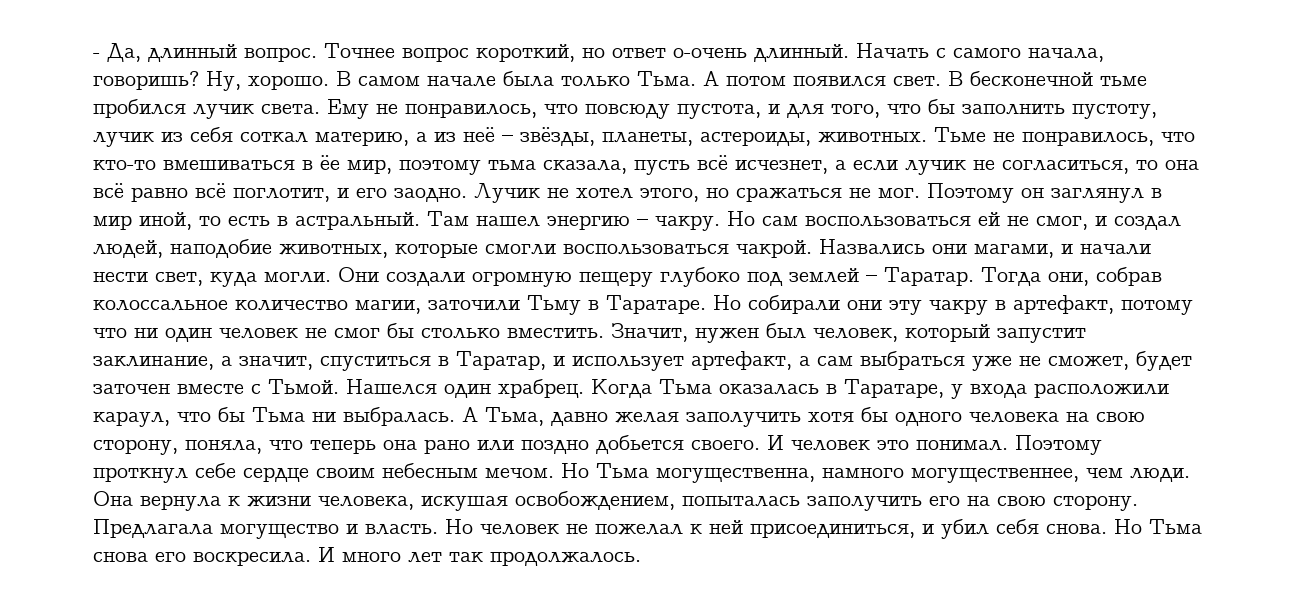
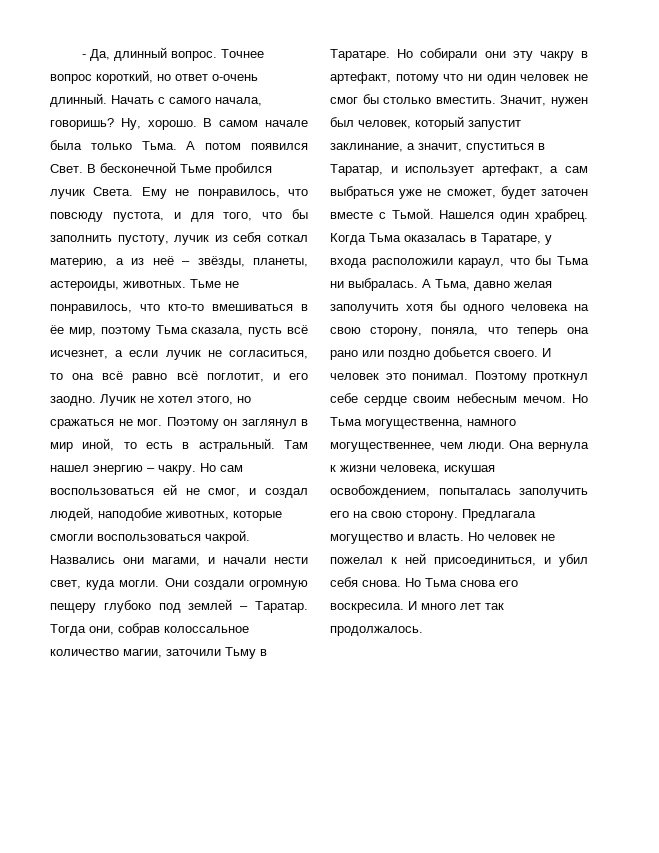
[893,76,941,86] свет. -> [50,164,83,173] Свет.
[1100,76,1147,86] тьме -> [180,164,211,173] Тьме
[261,104,320,114] света. -> [93,187,134,196] Света.
[488,160,536,170] тьма -> [155,325,188,334] Тьма

